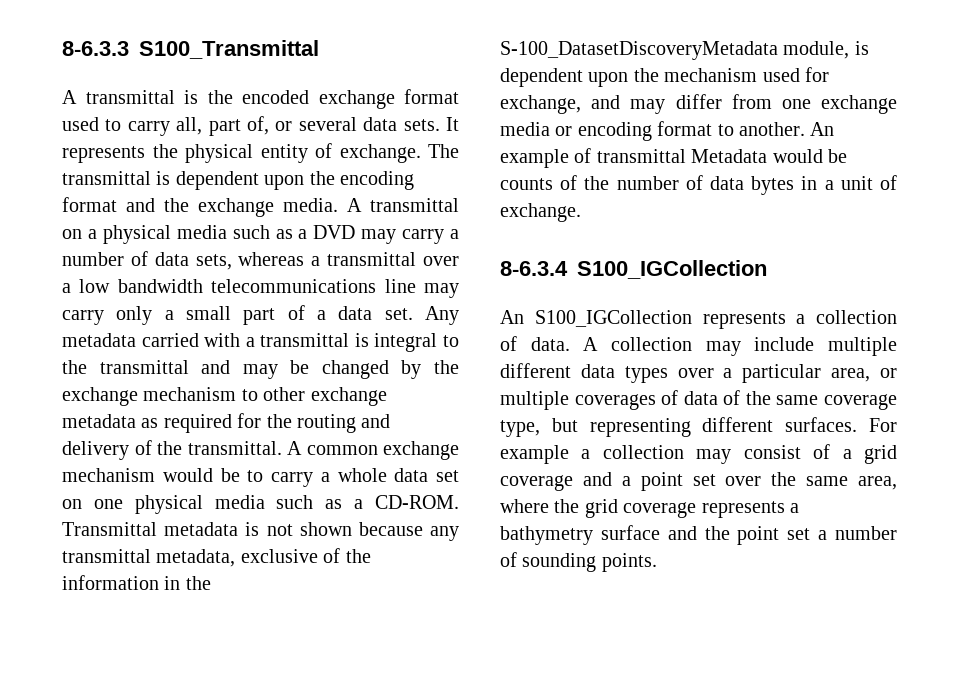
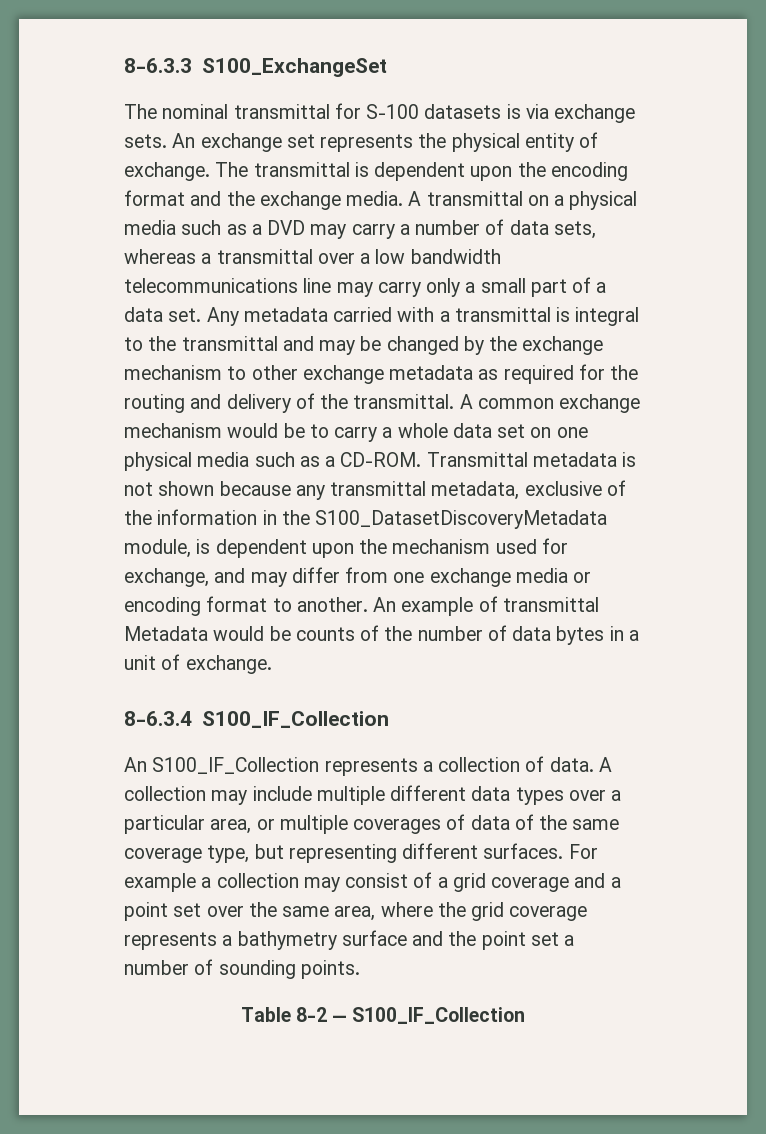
[139,40,319,59] [62,89,459,109] [62,116,459,136] S100_Transmittal // A transmittal is the encoded exchange format used to carry all, part of, or several data sets. It -> [201,58,387,77] [124,103,636,123] [124,133,315,152] S100_ExchangeSet // The nominal transmittal for S-100 datasets is via exchange sets. An exchange set
[500,41,778,60] S-100_DatasetDiscoveryMetadata -> [315,510,608,529] S100_DatasetDiscoveryMetadata
[577,260,767,279] [500,310,692,327] S100_IGCollection // An S100_IGCollection -> [201,711,389,728] [124,757,320,774] S100_IF_Collection // An S100_IF_Collection
(657, 562) none -> [240,1007,526,1024] // Table 8-2 — S100_IF_Collection

